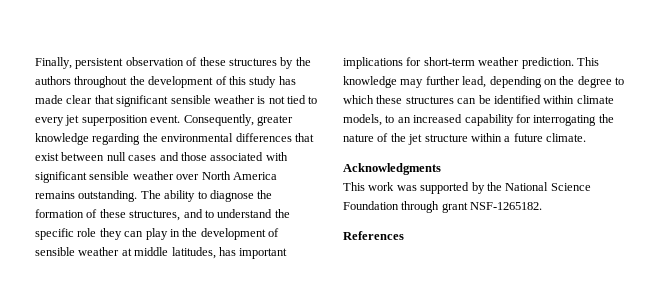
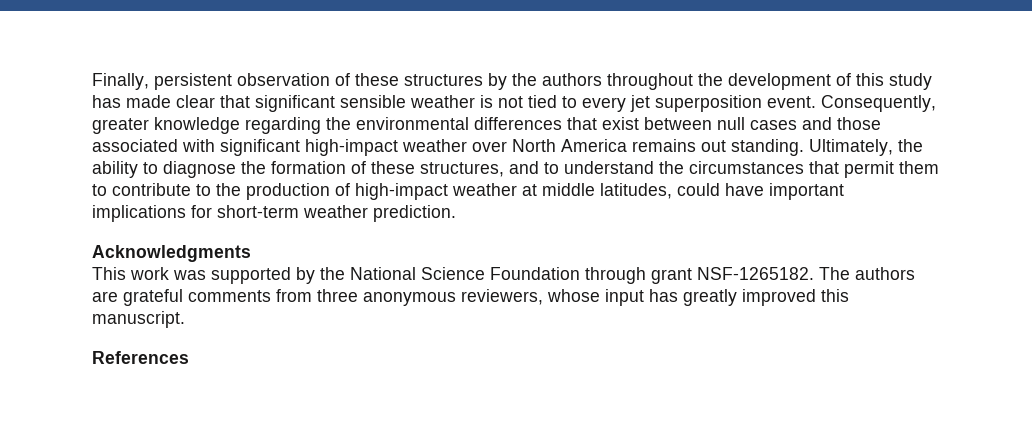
[89,171,130,180] sensible -> [305,139,398,156] high-impact
[78,190,161,202] outstanding. The -> [701,139,923,156] out standing. Ultimately, the
[35,228,279,240] [35,247,75,256] specific role they can play in the development of sensible -> [689,161,939,178] [92,183,448,200] circumstances that permit them to contribute to the production of high-impact
[218,247,236,256] has -> [677,183,764,196] could have
[576,57,599,66] [343,76,624,88] [343,95,614,104] [343,114,614,126] [343,133,586,145] This knowledge may further lead, depending on the degree to which these structures can be identified within climate models, to an increased capability for interrogating the nature of the jet structure within a future climate. -> (456, 213) none
(543, 206) none -> [819,267,915,280] [92,289,849,306] [92,311,185,328] The authors are grateful comments from three anonymous reviewers, whose input has greatly improved this manuscript.

